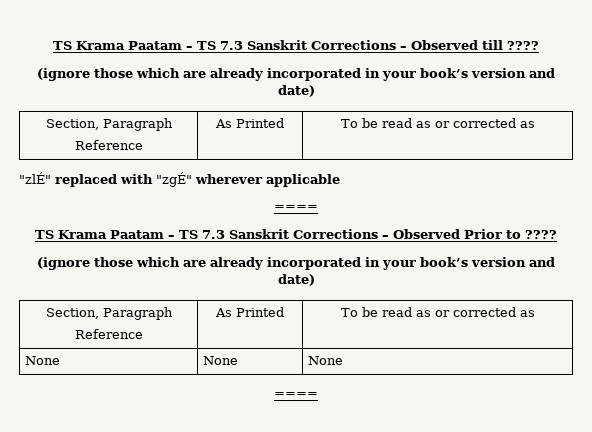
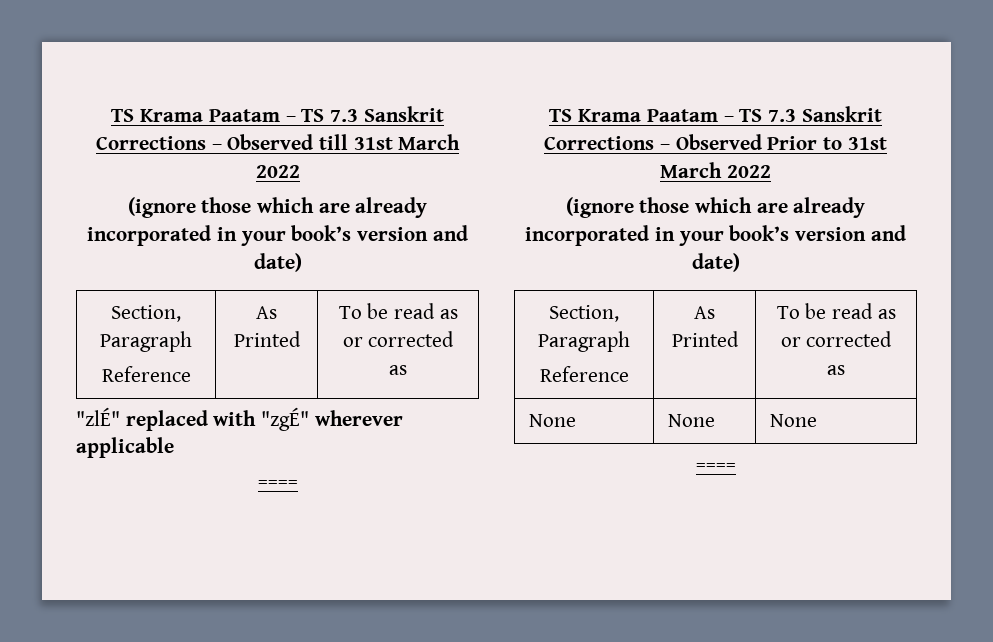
[507,41,539,50] ???? -> [353,134,461,150] [255,165,300,178] 31st March 2022
[525,230,557,239] ???? -> [847,137,887,150] [660,162,771,178] 31st March 2022

